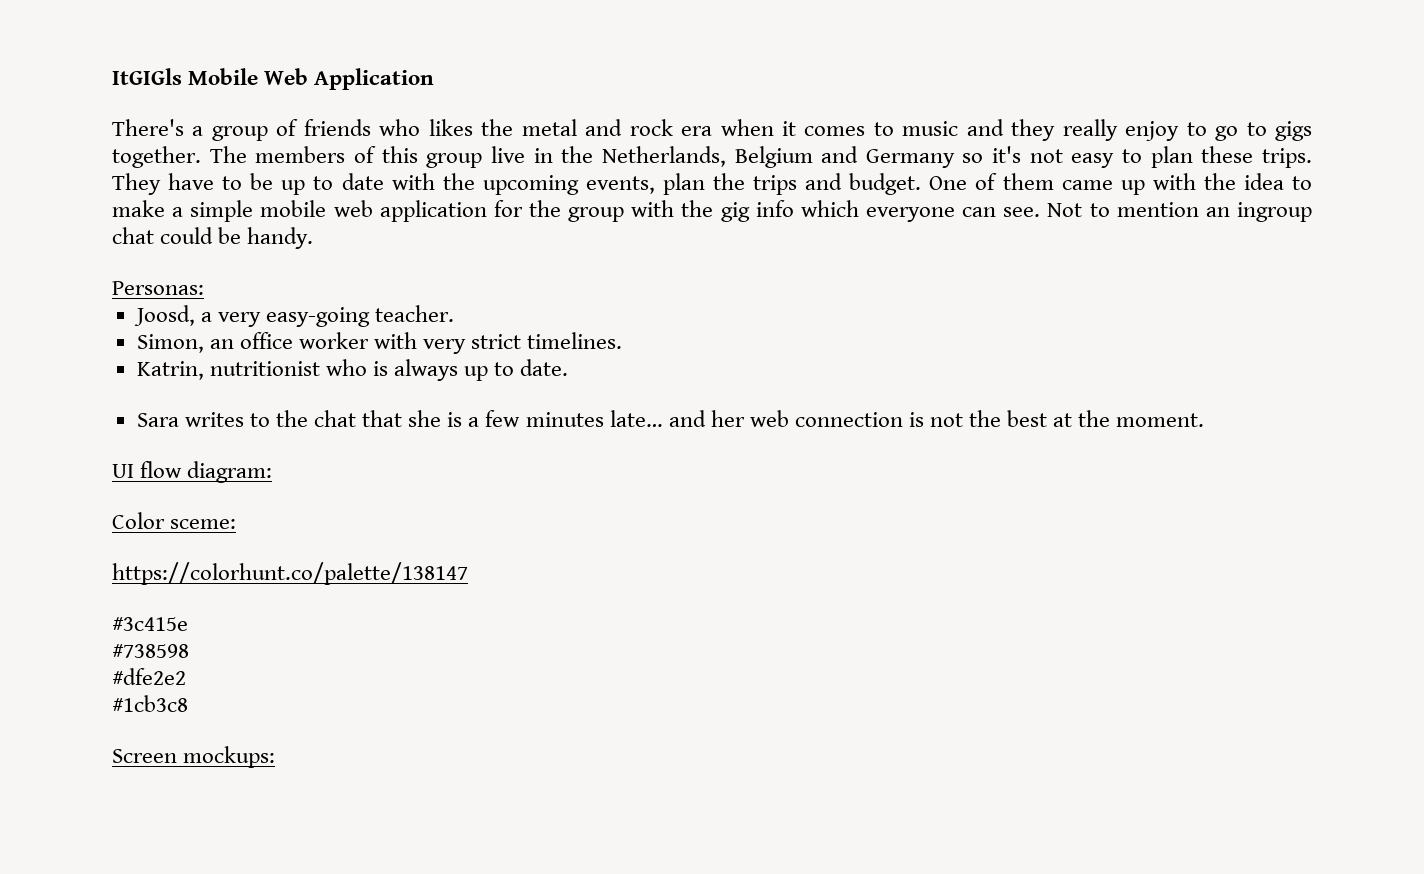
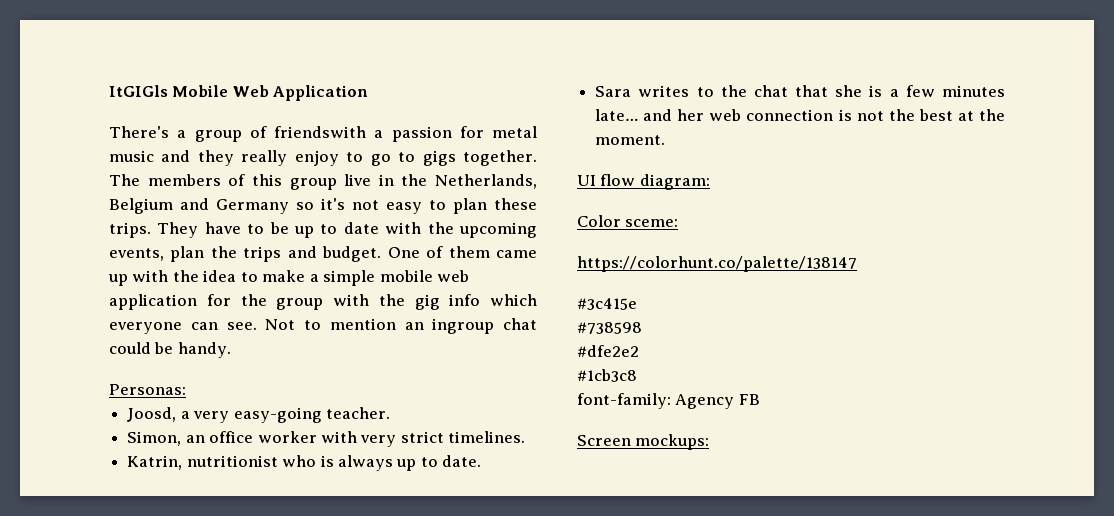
[303,119,894,136] friends who likes the metal and rock era when it comes to -> [274,126,537,142] friendswith a passion for metal
(188, 703) none -> [577,393,760,409] // font-family: Agency FB

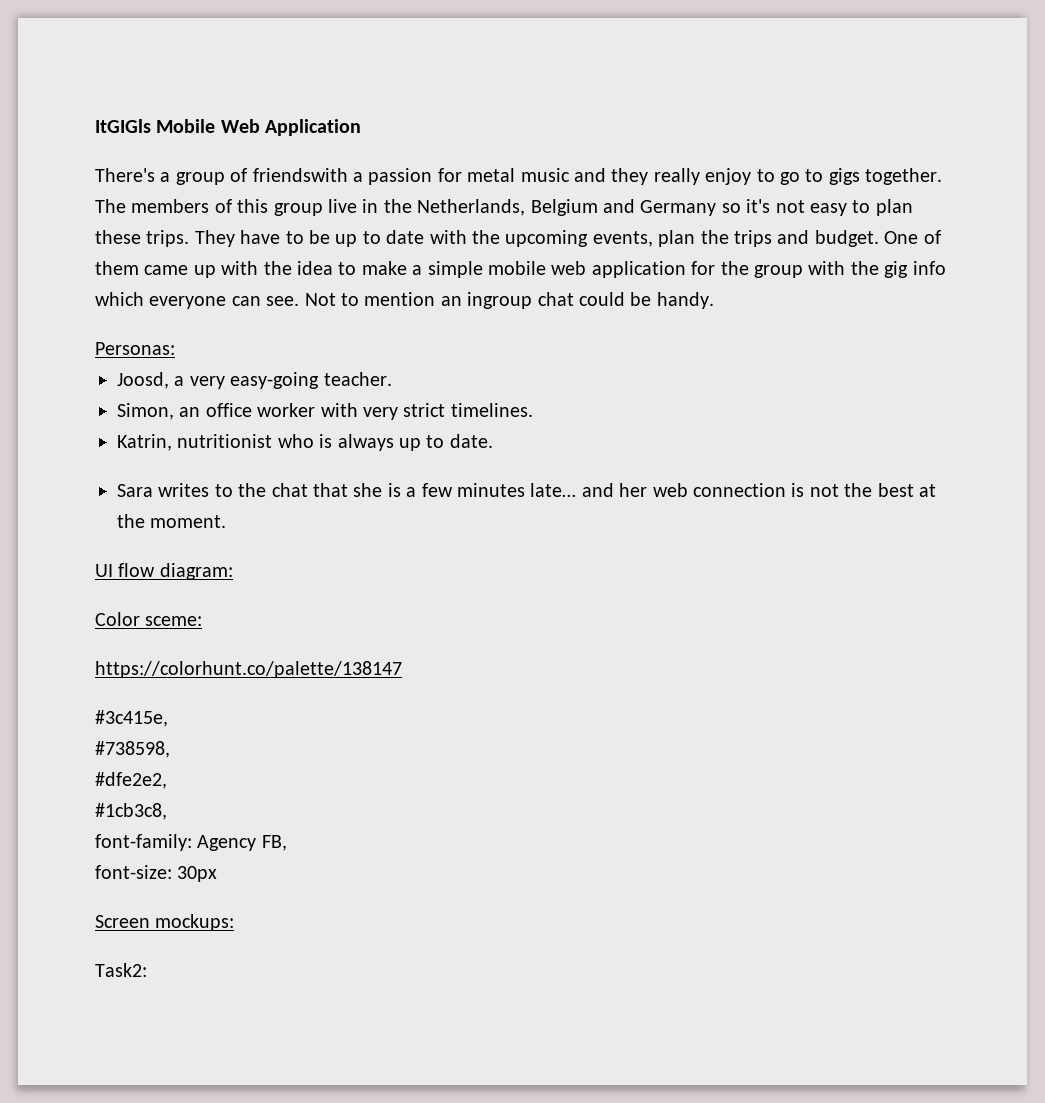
[577,298,637,310] [577,322,642,334] [577,345,639,357] [577,369,637,382] #3c415e // #738598 // #dfe2e2 // #1cb3c8 -> [95,710,168,727] [95,741,170,758] [95,772,167,789] [95,803,167,820] #3c415e, // #738598, // #dfe2e2, // #1cb3c8,
[738,394,760,405] FB -> [261,835,287,851] [95,865,218,882] FB, // font-size: 30px
(710, 442) none -> [95,963,147,977] // Task2:

